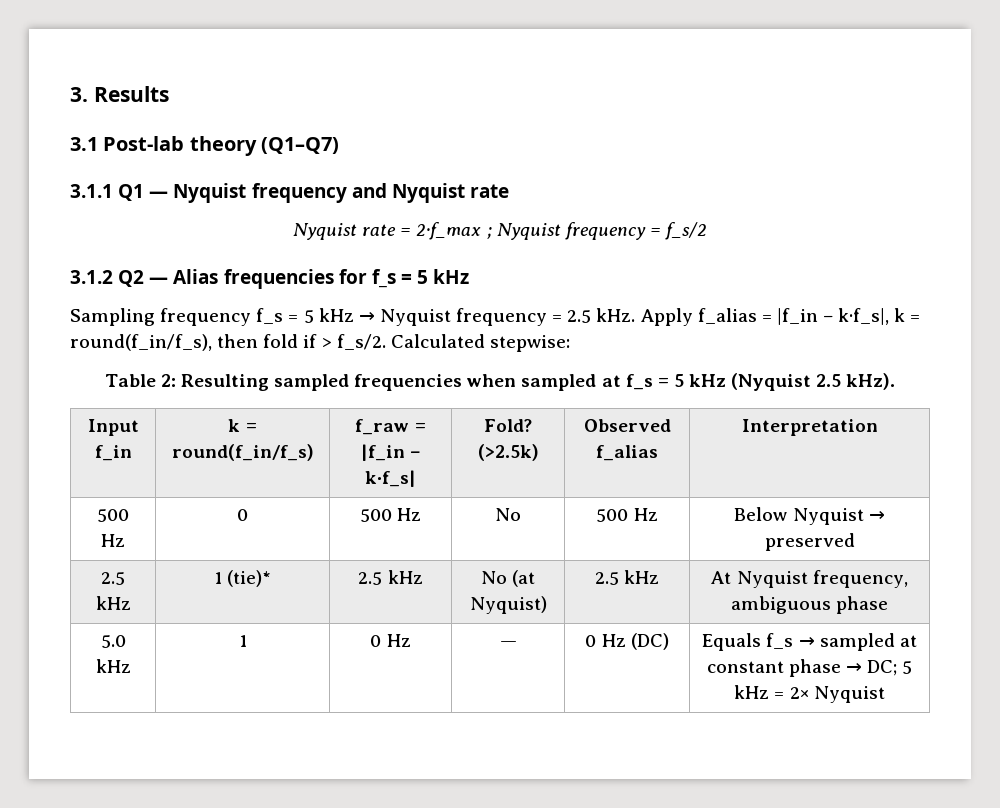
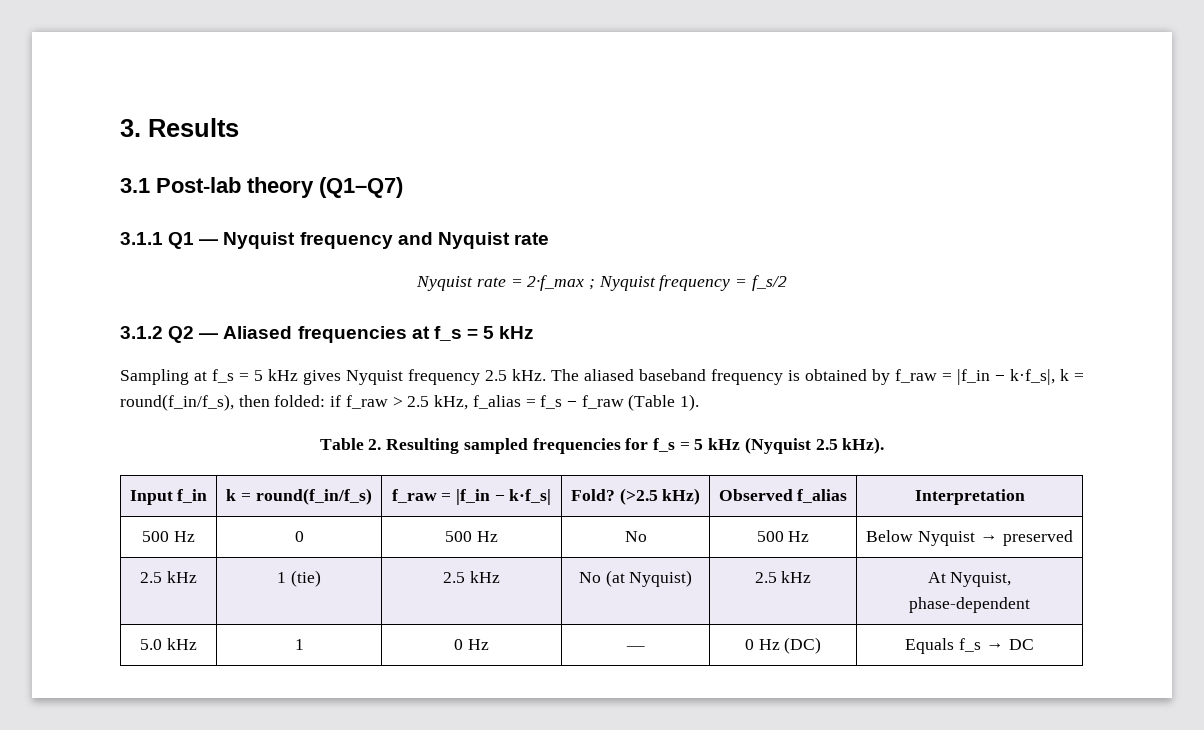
[173,269,367,289] Alias frequencies for -> [223,326,430,343] Aliased frequencies at
[160,308,563,326] frequency f_s = 5 kHz → Nyquist frequency = -> [194,369,480,385] at f_s = 5 kHz gives Nyquist frequency
[640,308,757,326] Apply f_alias -> [551,369,937,385] The aliased baseband frequency is obtained by f_raw
[263,334,570,352] fold if > f_s/2. Calculated stepwise: -> [274,394,700,411] folded: if f_raw > 2.5 kHz, f_alias = f_s − f_raw (Table 1).
[160,374,176,387] 2: -> [368,439,382,450] 2.
[467,374,621,391] when sampled at -> [625,438,649,450] for
[477,444,539,461] (>2.5k) -> [619,488,701,505] (>2.5 kHz)
[227,570,272,587] (tie)* -> [290,570,321,587] (tie)
[736,570,908,588] [730,596,889,614] Nyquist frequency, ambiguous phase -> [950,572,1012,587] [909,597,1030,613] Nyquist, phase-dependent
[819,633,917,651] [706,659,913,677] [734,685,885,703] sampled at constant phase → DC; 5 kHz = 2× Nyquist -> [1008,639,1034,650] DC

